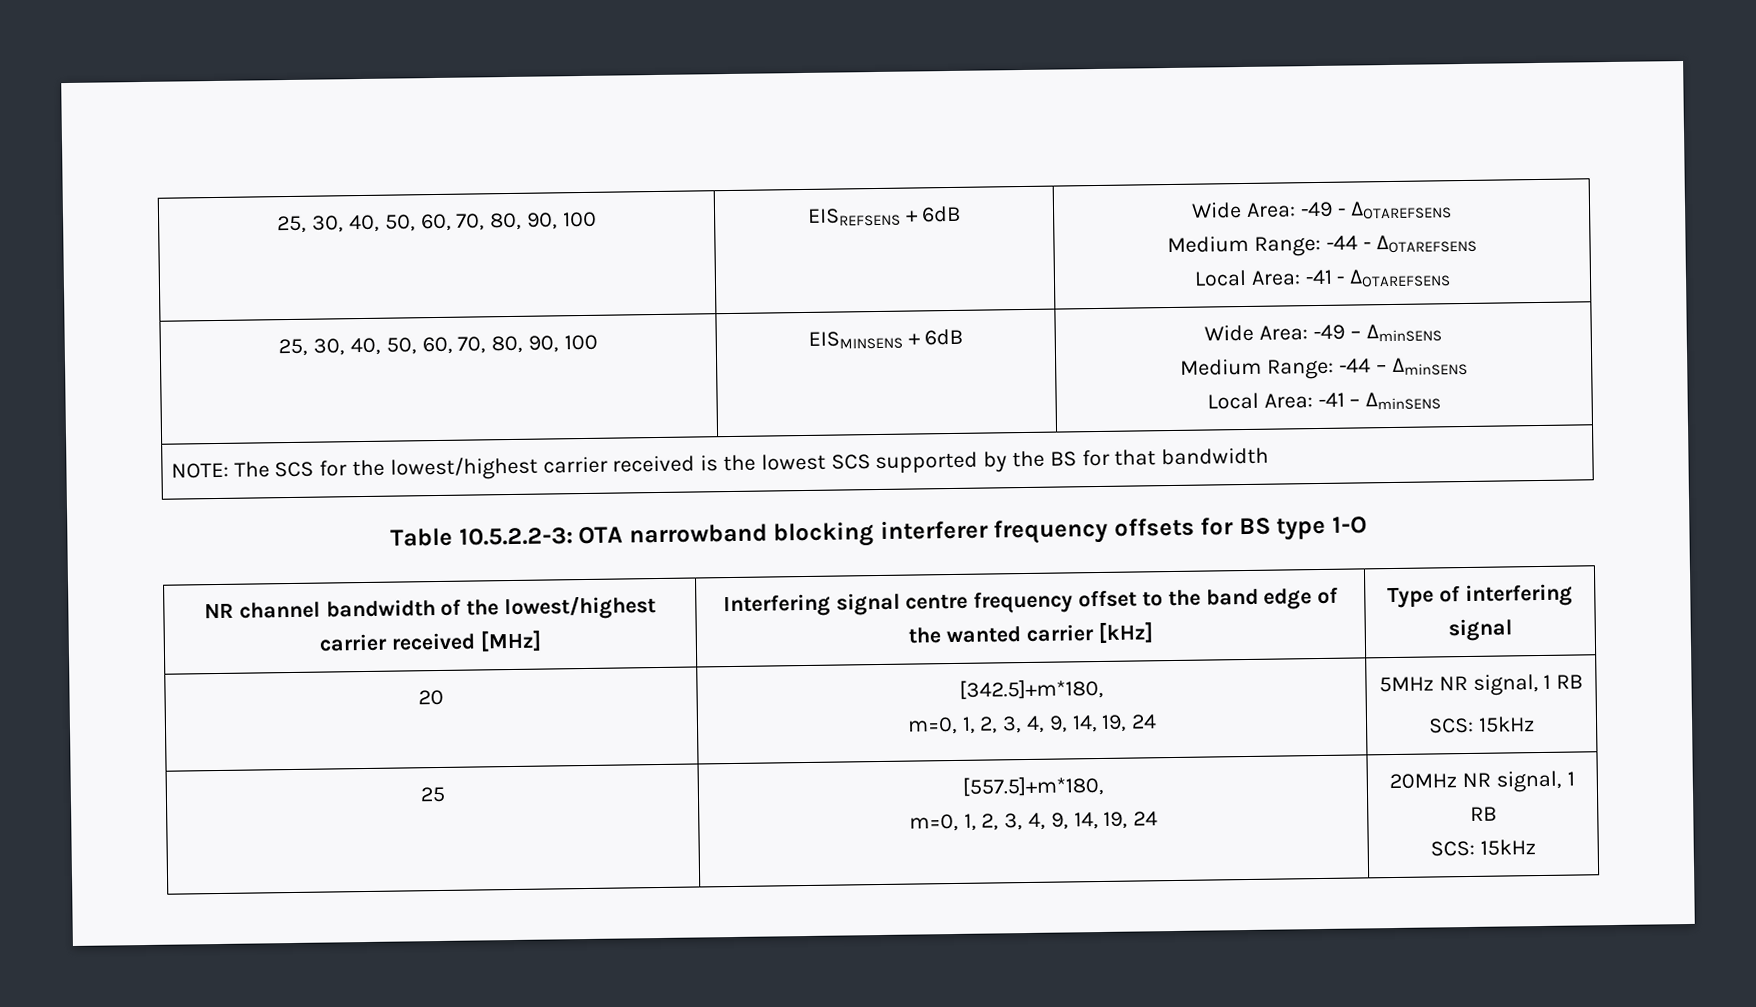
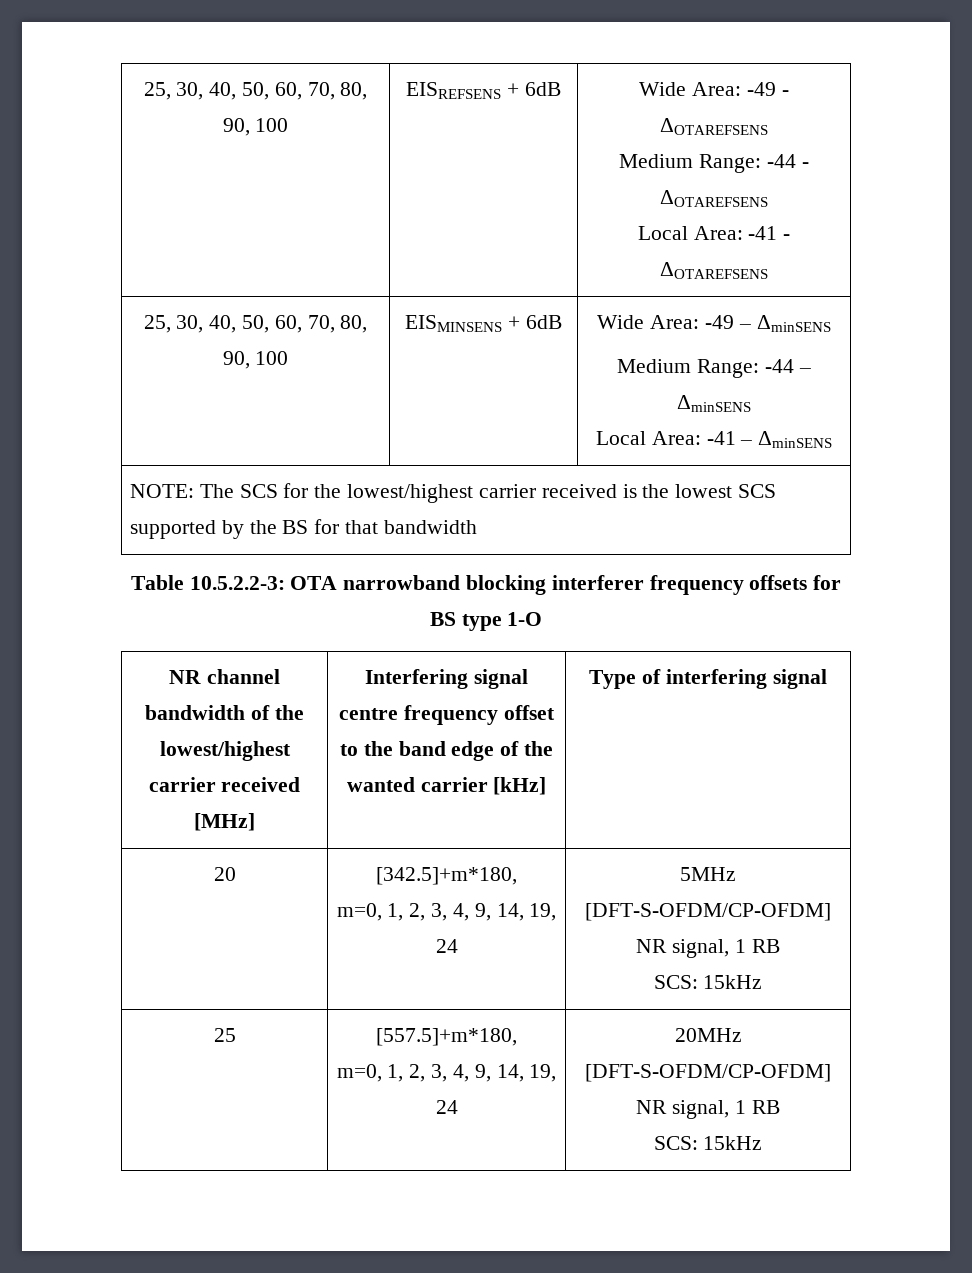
(1434, 684) none -> [585,903,831,921] [DFT-S-OFDM/CP-OFDM]
(1458, 781) none -> [585,1064,831,1082] [DFT-S-OFDM/CP-OFDM]

